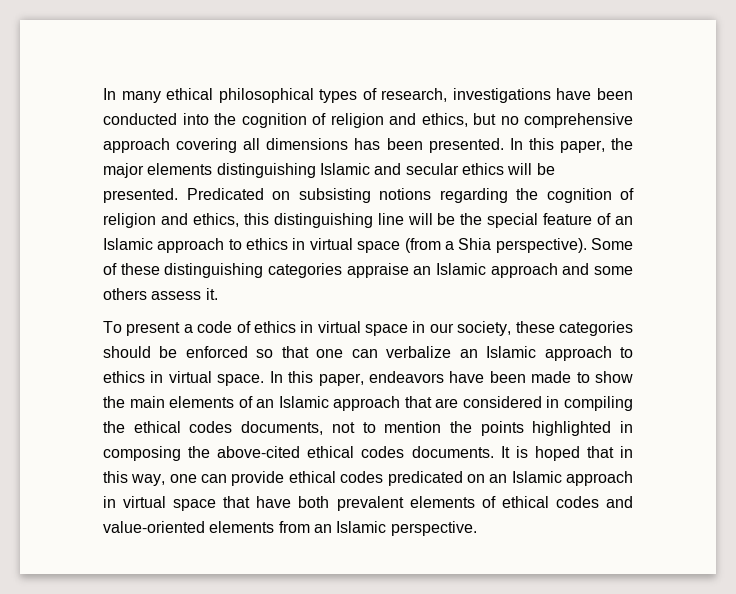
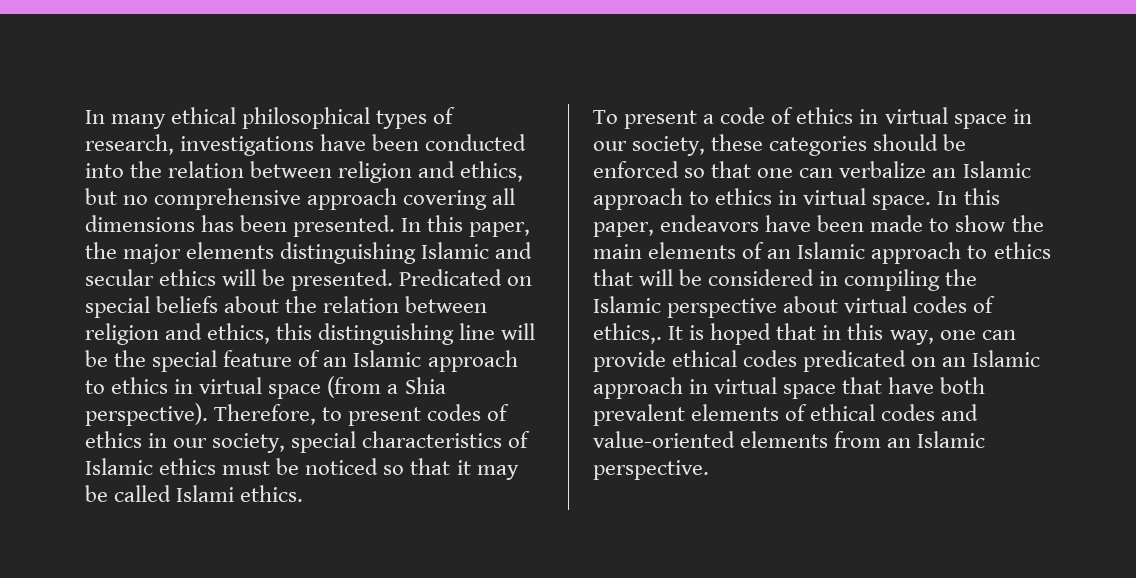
[241,113,326,128] cognition of -> [168,161,333,178] relation between
[298,188,634,203] subsisting notions regarding the cognition of -> [85,296,488,318] special beliefs about the relation between
[591,238,634,250] [103,263,633,278] [103,288,218,300] Some of these distinguishing categories appraise an Islamic approach and some others assess it. -> [214,404,510,426] [85,431,531,453] [85,458,519,480] [85,485,304,502] Therefore, to present codes of ethics in our society, special characteristics of Islamic ethics must be noticed so that it may be called Islami ethics.
[404,396,634,411] [103,421,633,436] [103,446,494,461] that are considered in compiling the ethical codes documents, not to mention the points highlighted in composing the above-cited ethical codes documents. -> [967,242,1051,259] [593,269,978,291] [593,296,996,318] [593,323,662,344] to ethics that will be considered in compiling the Islamic perspective about virtual codes of ethics,.

